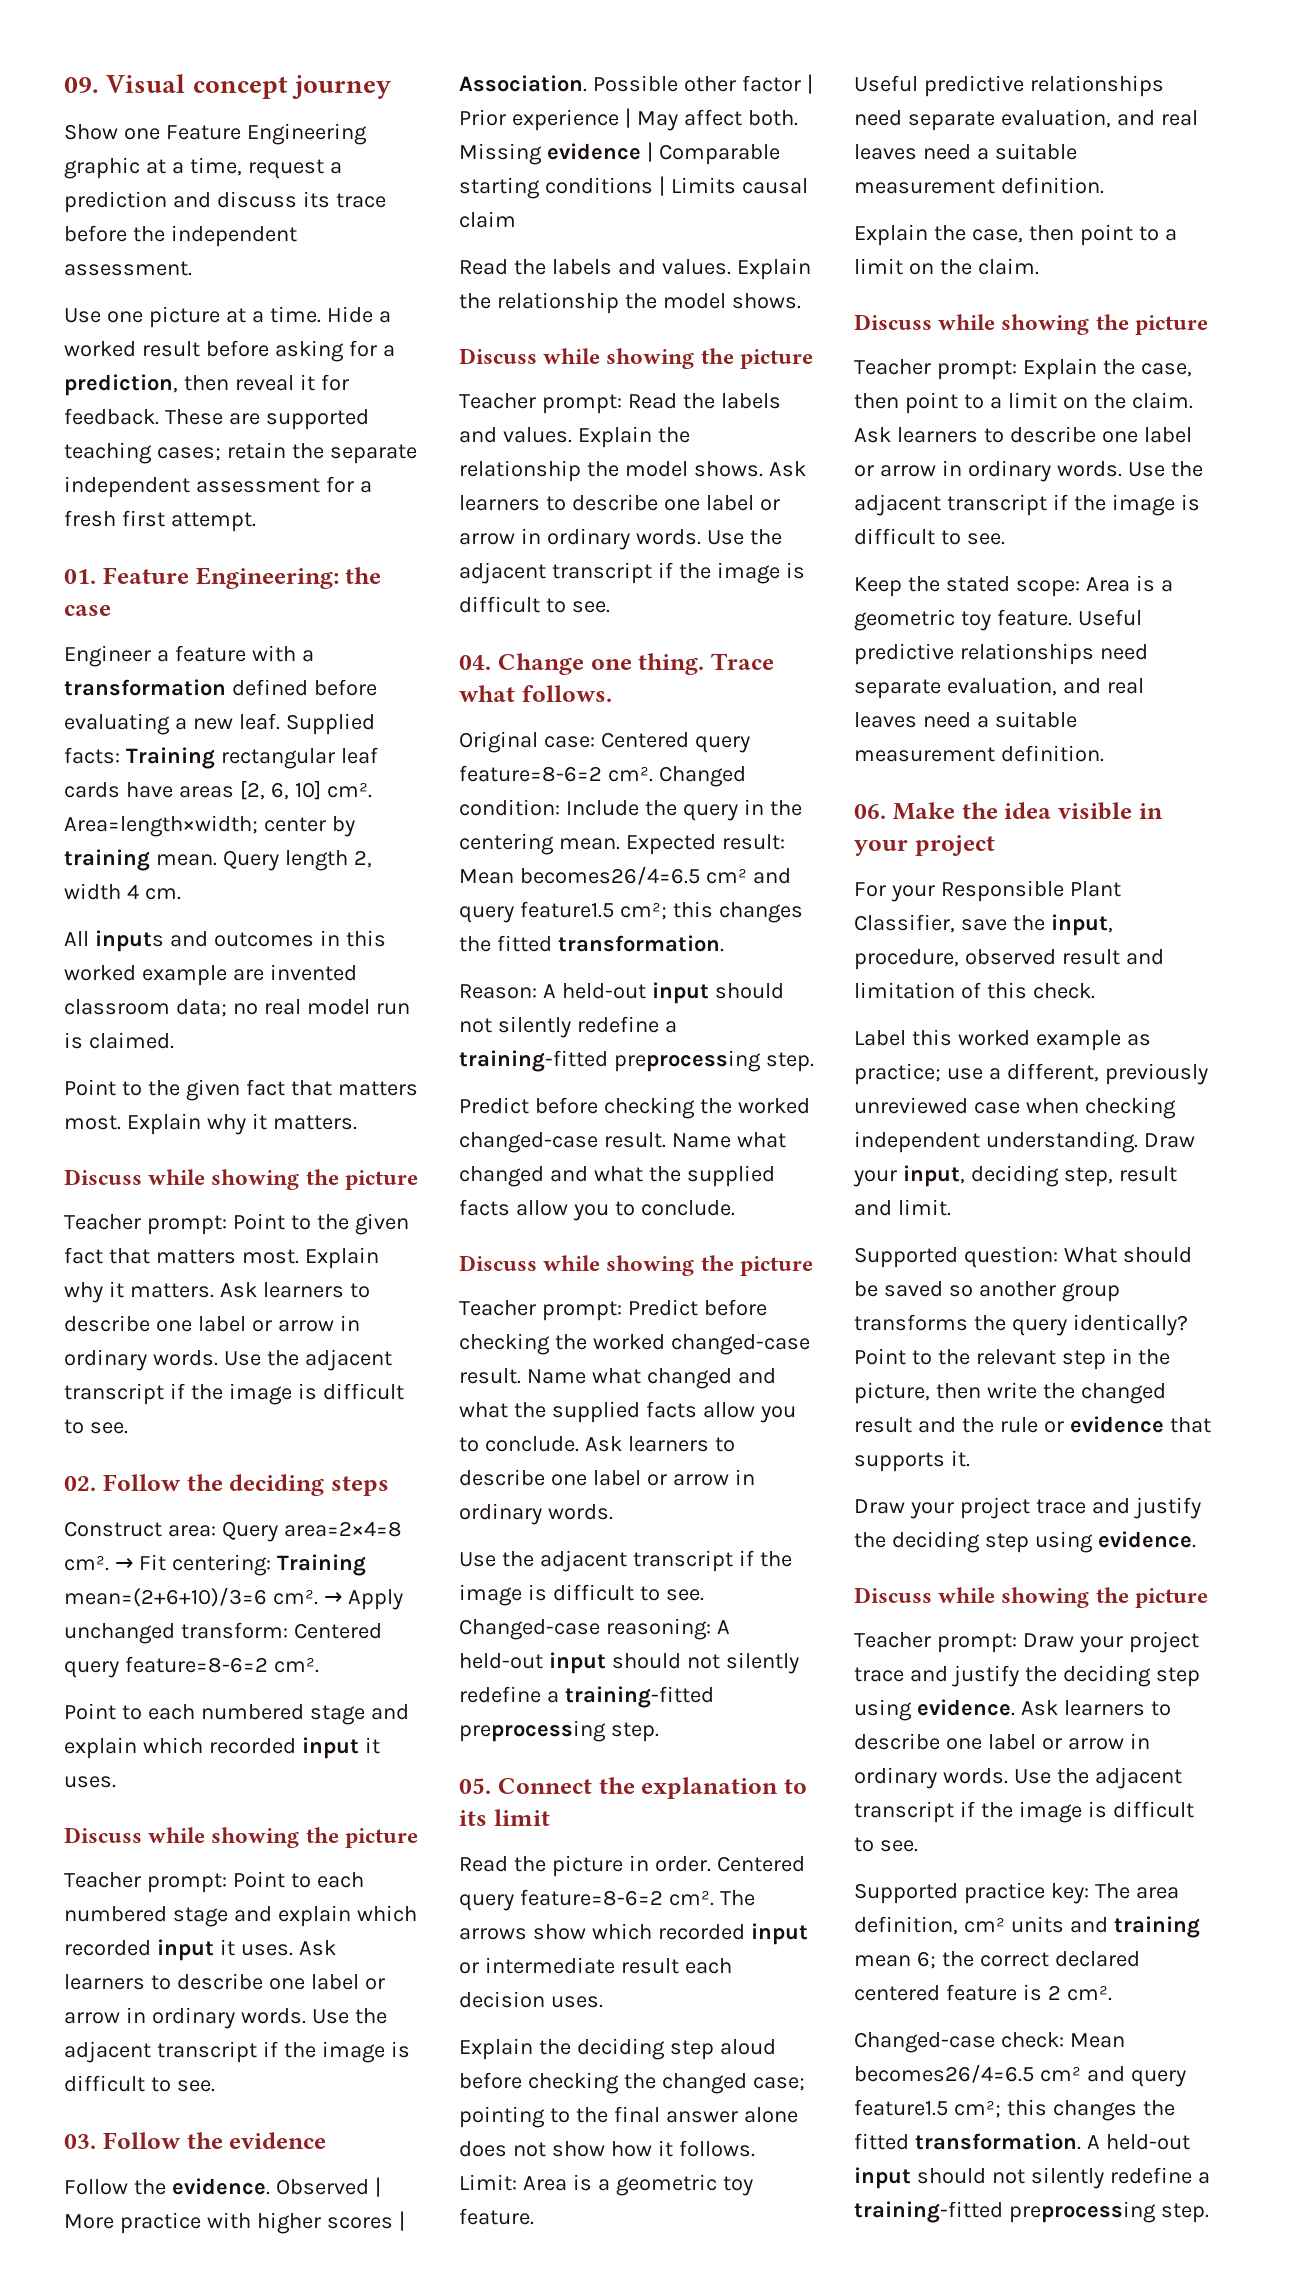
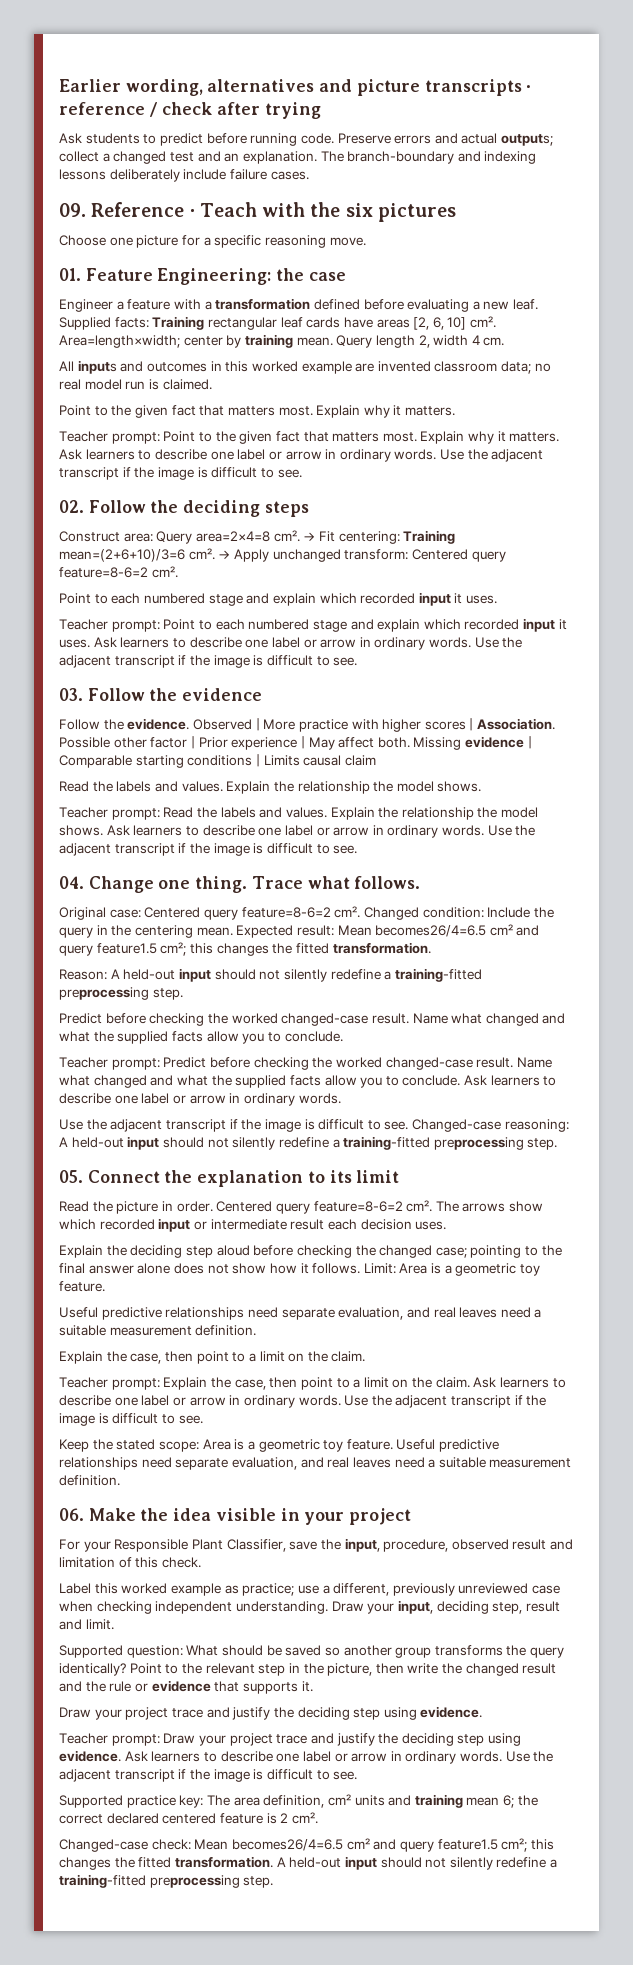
[64,74,391,99] [64,123,367,145] [64,157,342,179] [64,191,386,213] [64,225,297,247] [64,261,192,276] [64,306,391,328] [64,340,395,362] [64,374,349,396] [64,408,369,430] [64,442,417,464] [64,476,372,498] [64,510,256,532] 09. Visual concept journey // Show one Feature Engineering graphic at a time, request a prediction and discuss its trace before the independent assessment. // Use one picture at a time. Hide a worked result before asking for a prediction, then reveal it for feedback. These are supported teaching cases; retain the separate independent assessment for a fresh first attempt. -> [59,79,532,96] [59,102,321,119] [59,133,554,146] [59,151,537,164] [59,169,309,182] [59,202,456,222] [59,235,366,248] Earlier wording, alternatives and picture transcripts · reference / check after trying // Ask students to predict before running code. Preserve errors and actual outputs; collect a changed test and an explanation. The branch-boundary and indexing lessons deliberately include failure cases. // 09. Reference · Teach with the six pictures // Choose one picture for a specific reasoning move.
[64,1169,418,1190] // Discuss while showing the picture -> (456, 411) none
[64,1827,418,1848] // Discuss while showing the picture -> (498, 599) none
[459,348,813,369] // Discuss while showing the picture -> (482, 786) none
[459,1255,813,1276] // Discuss while showing the picture -> (343, 1036) none
[854,314,1208,335] // Discuss while showing the picture -> (366, 1356) none
[854,1587,1208,1608] // Discuss while showing the picture -> (483, 1712) none

